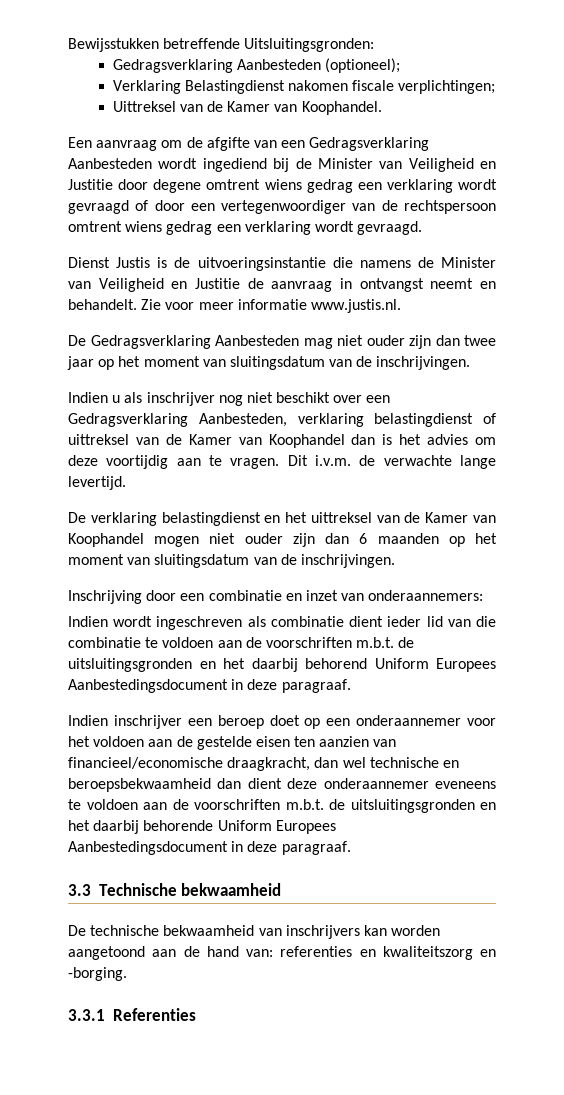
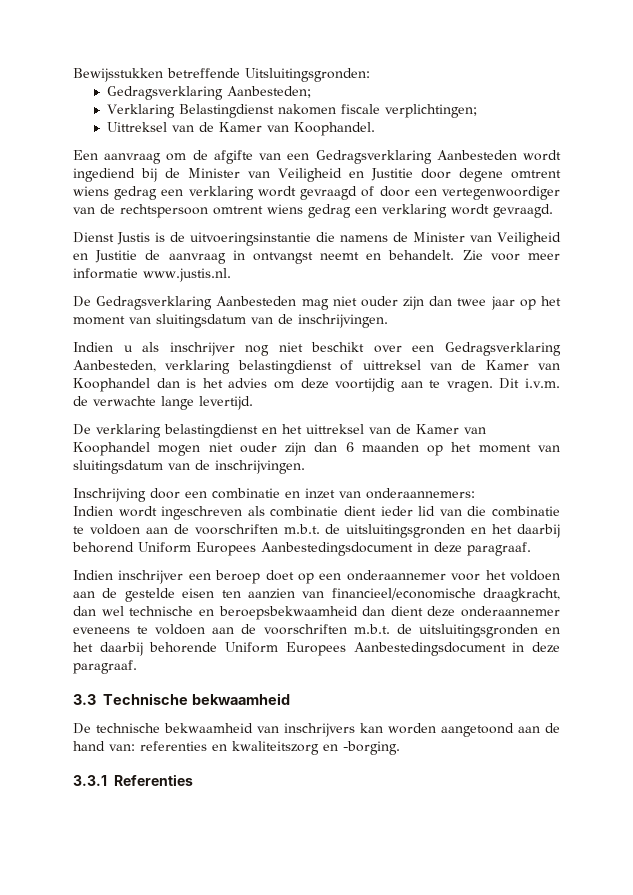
[236,58,401,73] Aanbesteden (optioneel); -> [226,86,311,98] Aanbesteden;

